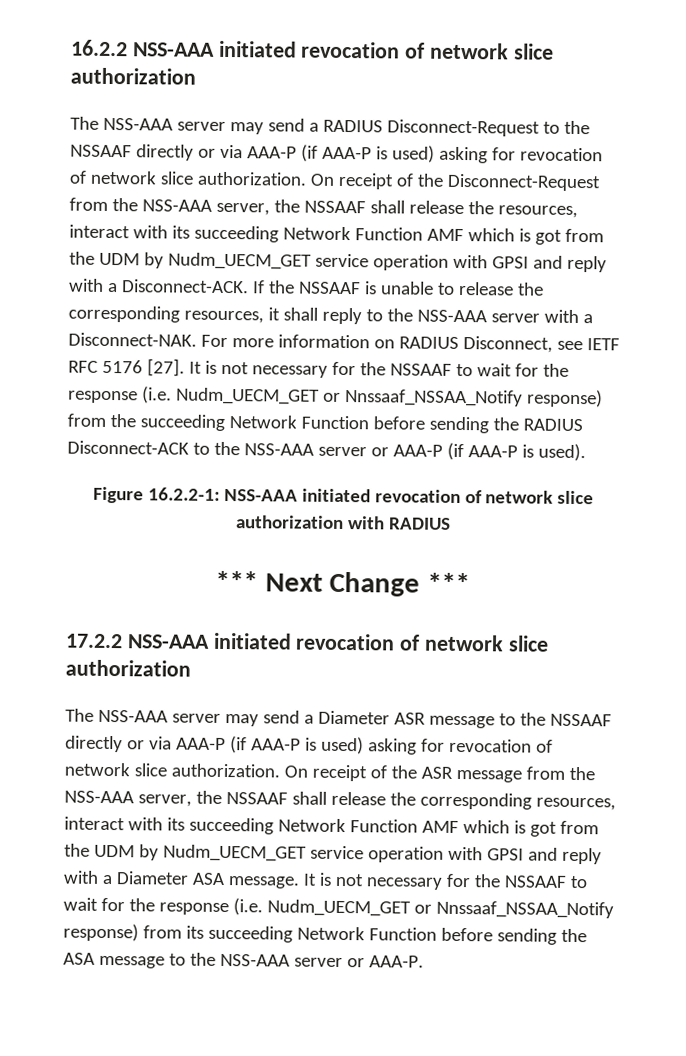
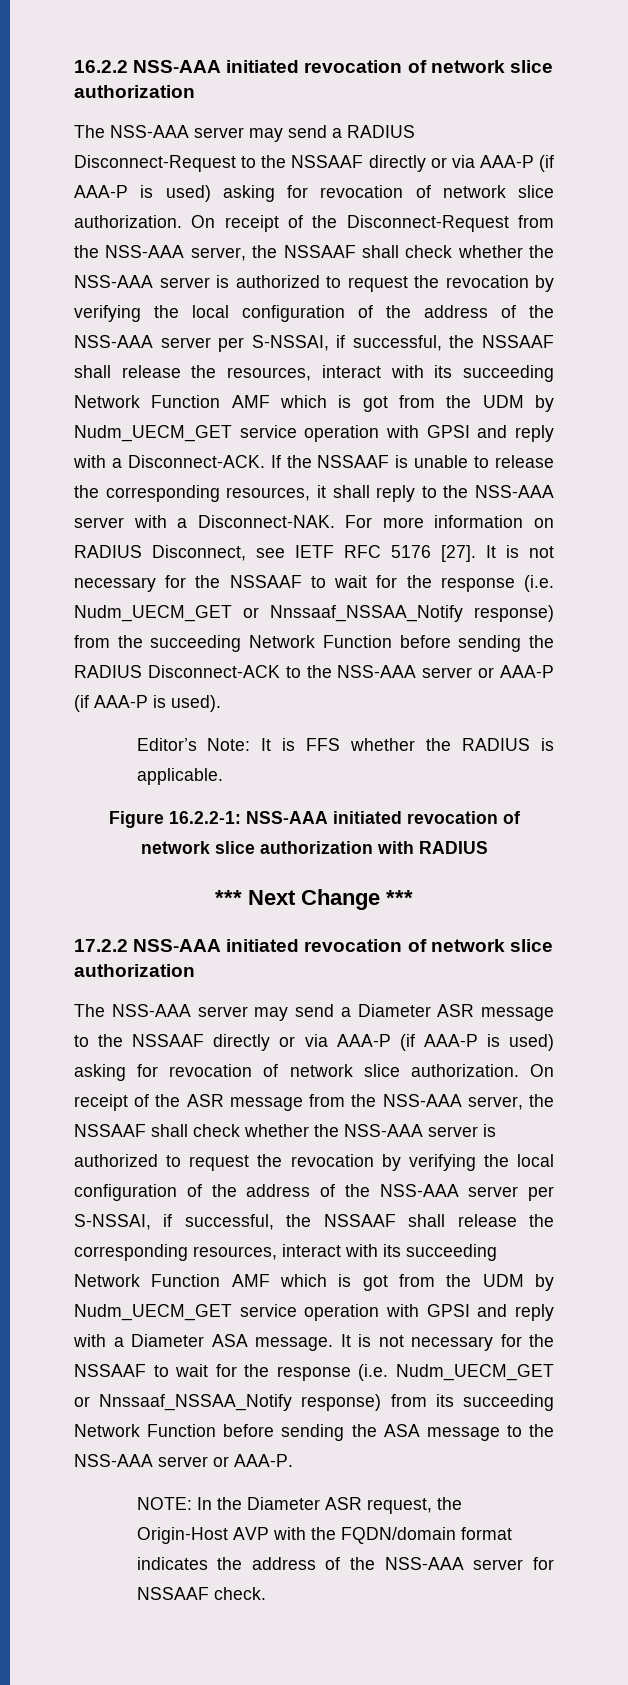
(405, 207) none -> [405,245,554,258] [74,275,554,292] [74,305,554,322] [74,335,554,352] [74,365,111,378] check whether the NSS-AAA server is authorized to request the revocation by verifying the local configuration of the address of the NSS-AAA server per S-NSSAI, if successful, the NSSAAF shall
(586, 452) none -> [136,738,554,751] [136,768,223,785] // Editor’s Note: It is FFS whether the RADIUS is applicable.
(327, 798) none -> [193,1124,496,1137] [74,1154,554,1171] [74,1184,554,1201] [74,1214,446,1230] check whether the NSS-AAA server is authorized to request the revocation by verifying the local configuration of the address of the NSS-AAA server per S-NSSAI, if successful, the NSSAAF shall
(424, 961) none -> [136,1497,462,1514] [136,1527,512,1544] [136,1557,554,1570] [136,1587,266,1600] // NOTE: In the Diameter ASR request, the Origin-Host AVP with the FQDN/domain format indicates the address of the NSS-AAA server for NSSAAF check.

